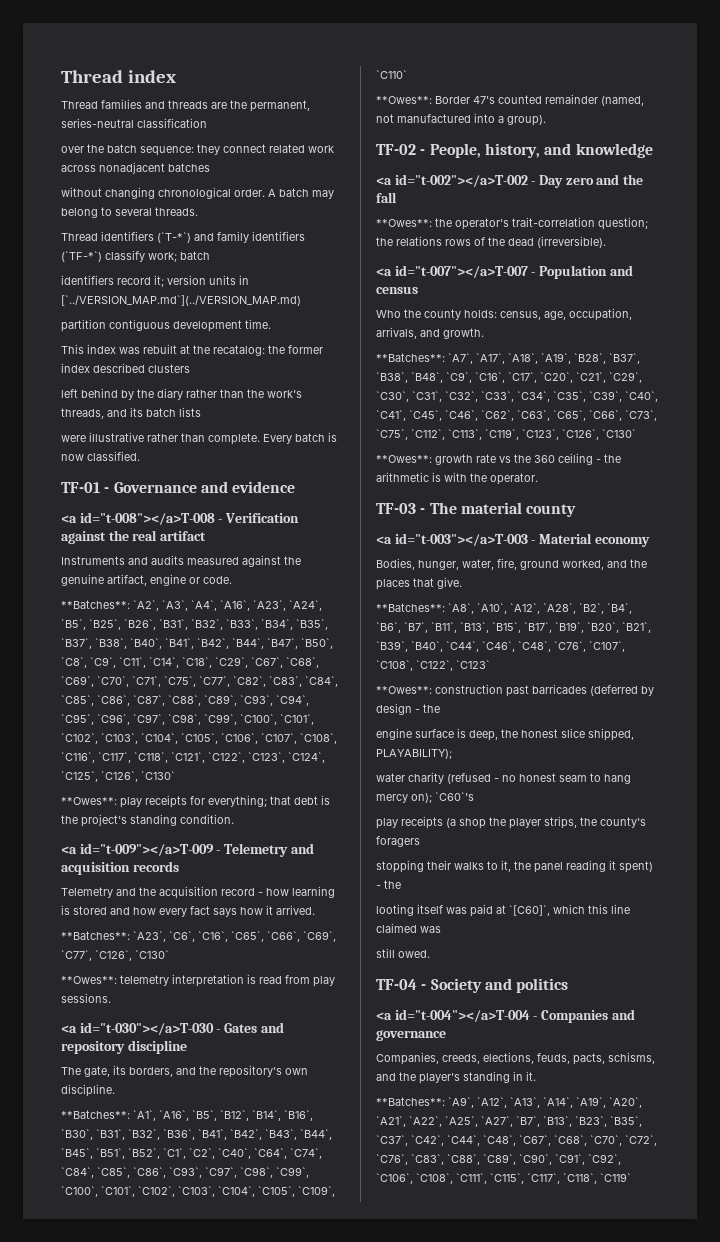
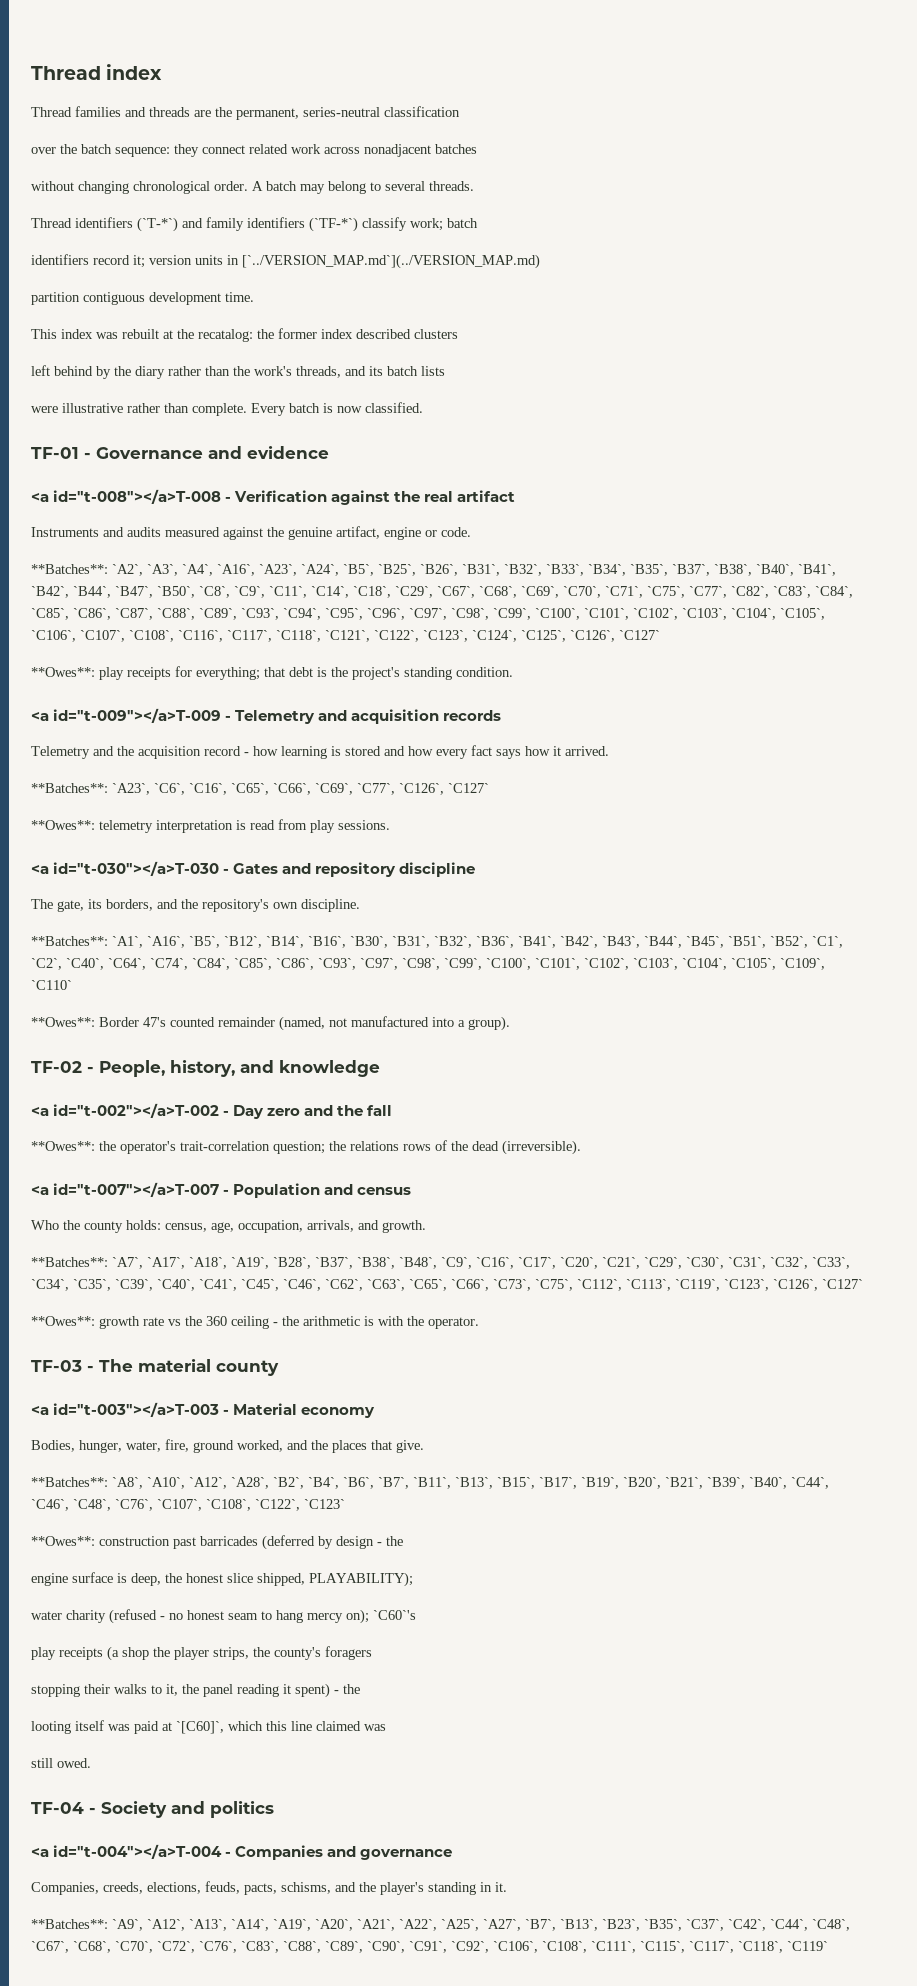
[141,771,175,780] `C130` -> [619,630,660,640] `C127`
[135,950,169,959] `C130` -> [448,783,489,793] `C127`
[602,429,636,438] `C130` -> [822,1279,863,1289] `C127`

